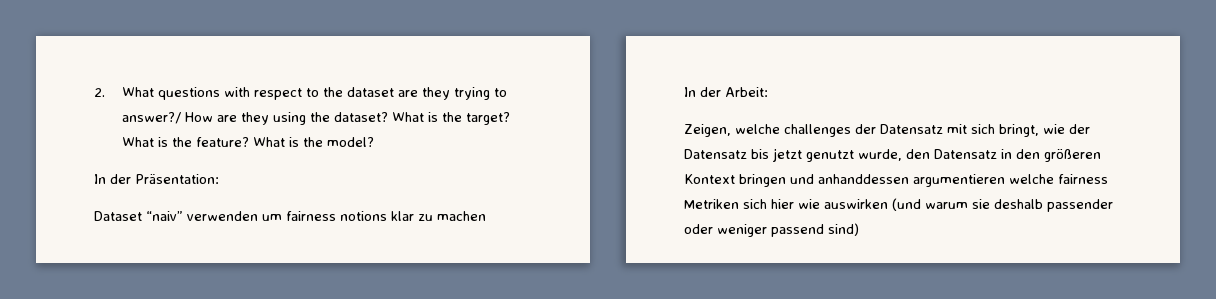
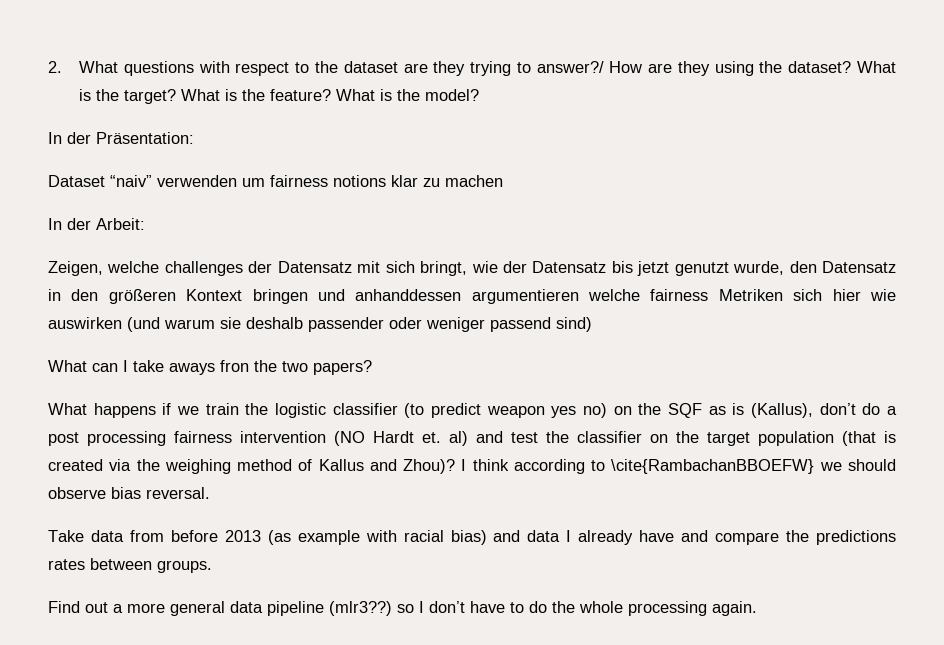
(859, 229) none -> [48,360,372,375] [48,403,897,418] [48,431,896,446] [48,459,896,474] [48,487,210,499] [48,530,897,545] [48,558,212,573] [48,601,757,616] // What can I take aways fron the two papers? // What happens if we train the logistic classifier (to predict weapon yes no) on the SQF as is (Kallus), don’t do a post processing fairness intervention (NO Hardt et. al) and test the classifier on the target population (that is created via the weighing method of Kallus and Zhou)? I think according to \cite{RambachanBBOEFW} we should observe bias reversal. // Take data from before 2013 (as example with racial bias) and data I already have and compare the predictions rates between groups. // Find out a more general data pipeline (mlr3??) so I don’t have to do the whole processing again.

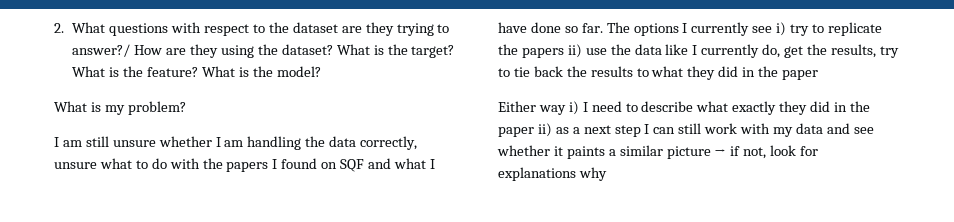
[48,132,194,144] [48,175,503,187] [48,218,145,230] [48,261,896,276] [48,289,896,304] [48,317,592,332] [48,360,372,375] [48,403,897,418] [48,431,896,446] [48,459,896,474] [48,487,210,499] [48,530,897,545] [48,558,212,573] [48,601,757,616] In der Präsentation: // Dataset “naiv” verwenden um fairness notions klar zu machen // In der Arbeit: // Zeigen, welche challenges der Datensatz mit sich bringt, wie der Datensatz bis jetzt genutzt wurde, den Datensatz in den größeren Kontext bringen und anhanddessen argumentieren welche fairness Metriken sich hier wie auswirken (und warum sie deshalb passender oder weniger passend sind) // What can I take aways fron the two papers? // What happens if we train the logistic classifier (to predict weapon yes no) on the SQF as is (Kallus), don’t do a post processing fairness intervention (NO Hardt et. al) and test the classifier on the target population (that is created via the weighing method of Kallus and Zhou)? I think according to \cite{RambachanBBOEFW} we should observe bias reversal. // Take data from before 2013 (as example with racial bias) and data I already have and compare the predictions rates between groups. // Find out a more general data pipeline (mlr3??) so I don’t have to do the whole processing again. -> [54,101,186,115] [54,136,418,150] [54,158,435,172] [498,22,882,36] [498,44,899,58] [498,66,819,80] [498,101,870,115] [498,123,874,137] [497,145,819,159] [498,167,607,181] What is my problem? // I am still unsure whether I am handling the data correctly, unsure what to do with the papers I found on SQF and what I have done so far. The options I currently see i) try to replicate the papers ii) use the data like I currently do, get the results, try to tie back the results to what they did in the paper // Either way i) I need to describe what exactly they did in the paper ii) as a next step I can still work with my data and see whether it paints a similar picture → if not, look for explanations why

